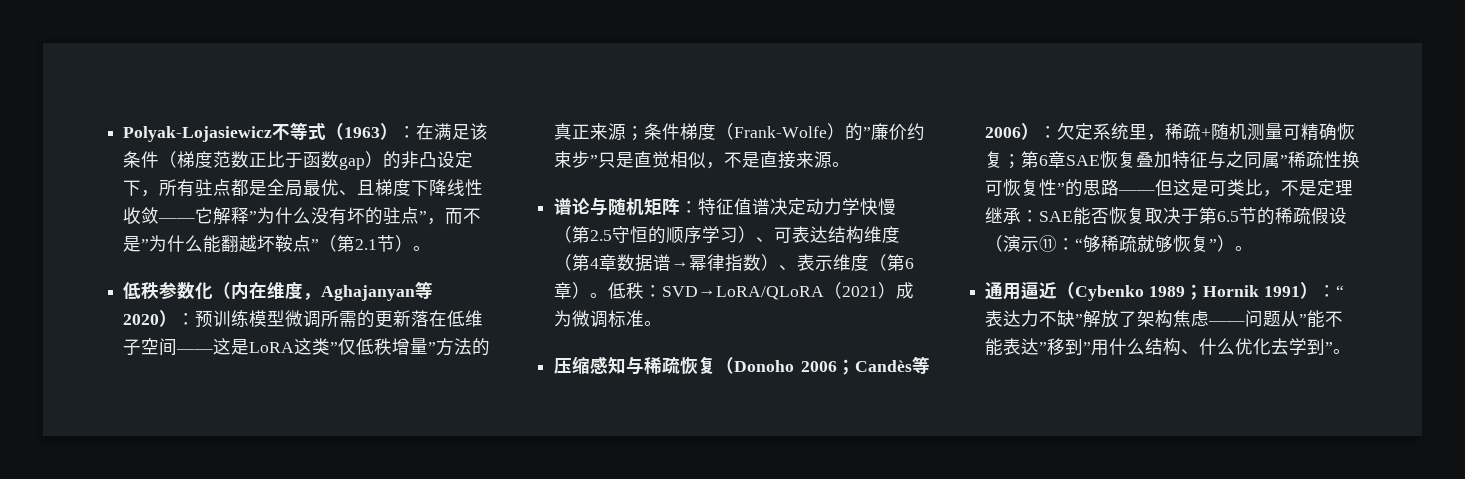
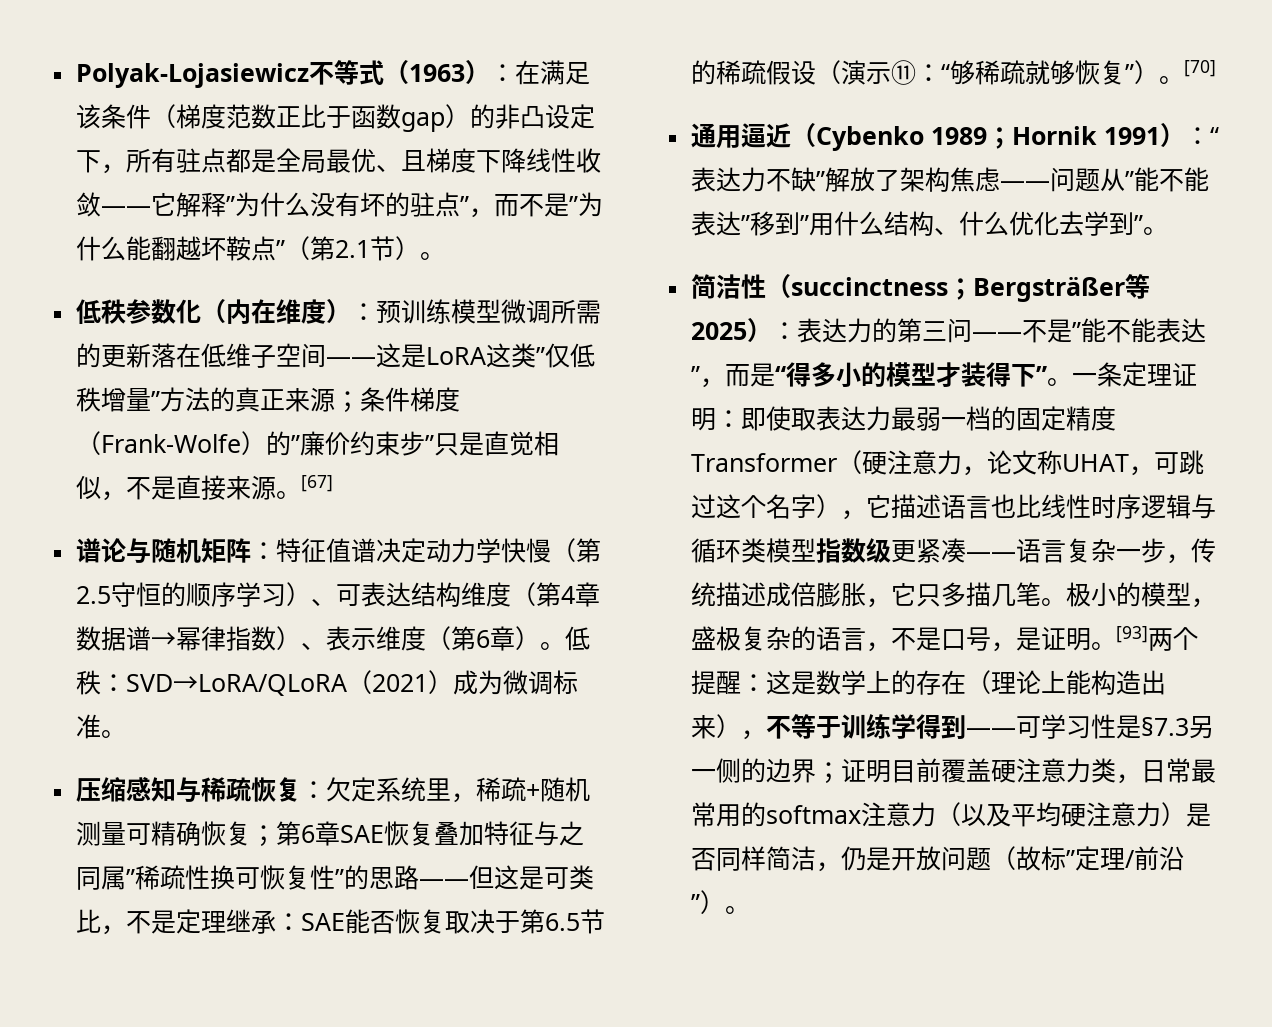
[303,281,434,301] [123,314,160,325] ，Aghajanyan等2020 -> (327, 311) none
(851, 164) none -> [301,475,334,492] [67]
[716,356,930,375] [985,123,1040,140] （Donoho 2006；Candès等2006） -> (302, 789) none
(1254, 248) none -> [1184,60,1217,77] [70]
(1352, 351) none -> [691,274,1151,302] [691,318,1207,343] [691,362,1198,388] [691,406,1117,431] [691,450,1205,476] [691,494,1217,520] [691,538,1217,564] [691,582,1217,608] [691,626,1199,652] [691,670,1167,695] [691,714,1215,740] [691,758,1217,784] [691,802,1212,827] [691,846,1185,872] [691,890,751,914] // 简洁性（succinctness；Bergsträßer等2025）：表达力的第三问——不是”能不能表达”，而是“得多小的模型才装得下”。一条定理证明：即使取表达力最弱一档的固定精度Transformer（硬注意力，论文称UHAT，可跳过这个名字），它描述语言也比线性时序逻辑与循环类模型指数级更紧凑——语言复杂一步，传统描述成倍膨胀，它只多描几笔。极小的模型，盛极复杂的语言，不是口号，是证明。[93]两个提醒：这是数学上的存在（理论上能构造出来），不等于训练学得到——可学习性是§7.3另一侧的边界；证明目前覆盖硬注意力类，日常最常用的softmax注意力（以及平均硬注意力）是否同样简洁，仍是开放问题（故标”定理/前沿”）。

